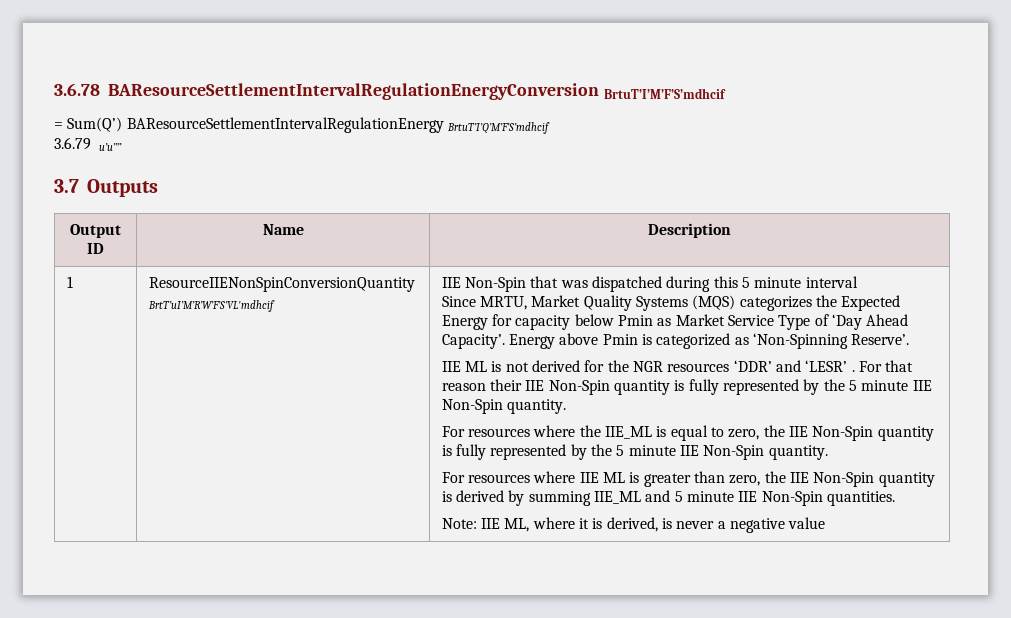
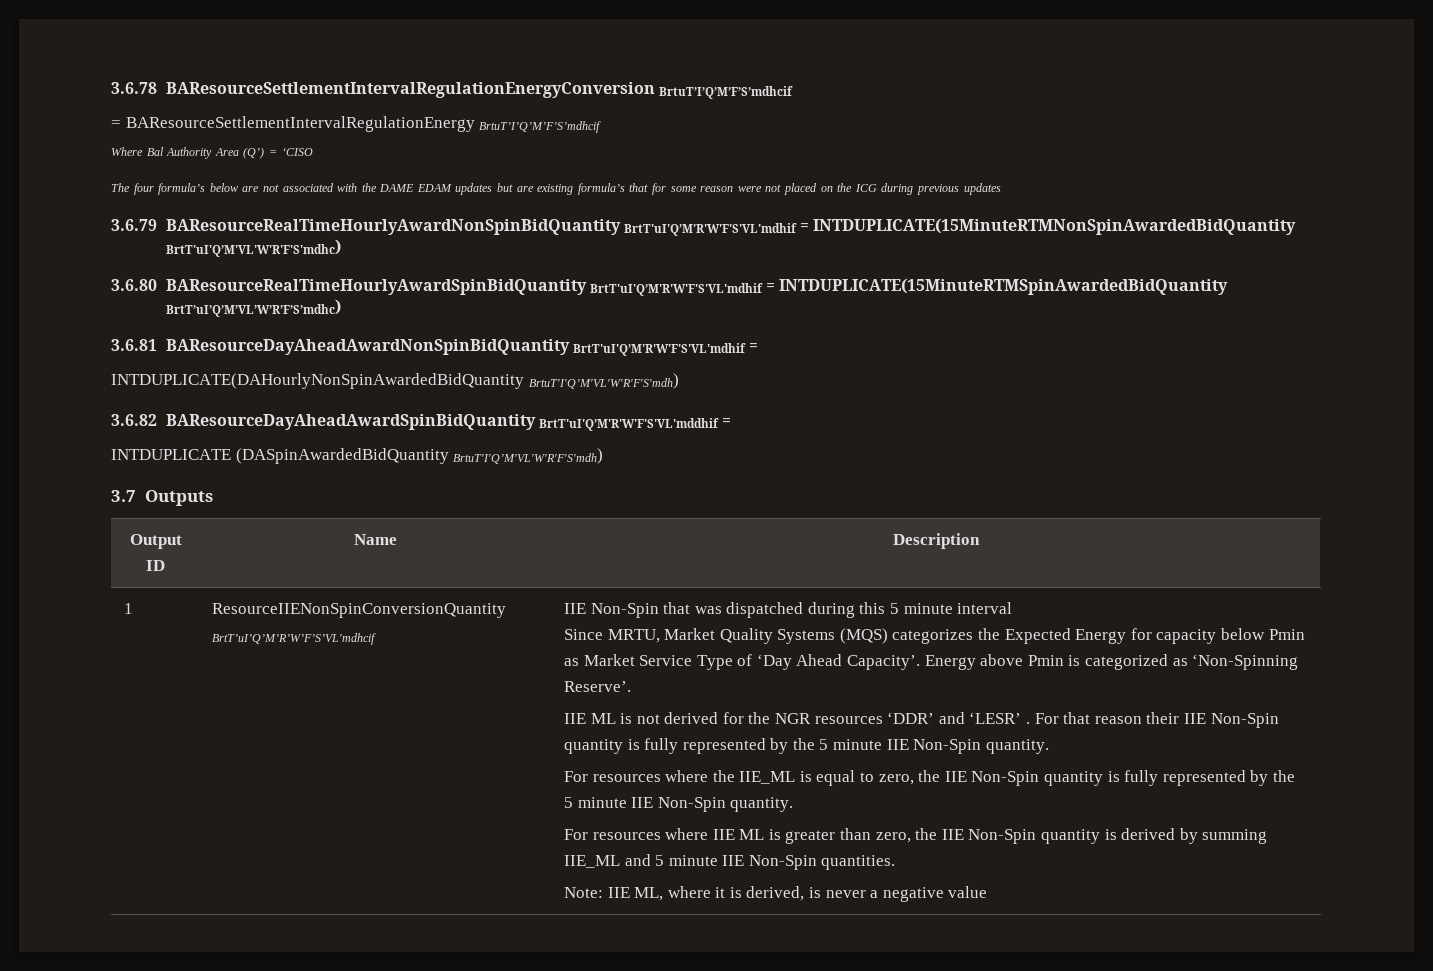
[603,88,726,99] [54,117,123,132] BrtuT’I’M’F’S’mdhcif // = Sum(Q’) -> [658,86,793,99] [111,120,121,128] BrtuT’I’Q’M’F’S’mdhcif // =
[54,137,122,151] 3.6.79 u’u’’’’ -> [111,147,313,159] [111,183,1001,195] [111,218,1297,236] [165,239,341,257] [111,278,1229,296] [165,299,341,317] [111,339,759,356] [111,373,679,389] [111,414,732,431] [111,448,604,464] Where Bal Authority Area (Q’) = ‘CISO // The four formula’s below are not associated with the DAME EDAM updates but are existing formula’s that for some reason were not placed on the ICG during previous updates // 3.6.79 BAResourceRealTimeHourlyAwardNonSpinBidQuantity BrtT'uI'Q’M'R'W'F'S'VL'mdhif = INTDUPLICATE(15MinuteRTMNonSpinAwardedBidQuantity BrtT'uI'Q’M'VL'W'R'F'S'mdhc) // 3.6.80 BAResourceRealTimeHourlyAwardSpinBidQuantity BrtT'uI'Q’M'R'W'F'S'VL'mdhif = INTDUPLICATE(15MinuteRTMSpinAwardedBidQuantity BrtT’uI’Q’M’VL’W’R’F’S’mdhc) // 3.6.81 BAResourceDayAheadAwardNonSpinBidQuantity BrtT'uI'Q’M'R'W'F'S'VL'mdhif = // INTDUPLICATE(DAHourlyNonSpinAwardedBidQuantity BrtuT'I'Q’M'VL'W'R'F'S'mdh) // 3.6.82 BAResourceDayAheadAwardSpinBidQuantity BrtT'uI'Q’M'R'W'F'S'VL'mddhif = // INTDUPLICATE (DASpinAwardedBidQuantity BrtuT'I'Q’M'VL'W'R'F'S'mdh)
[147,300,275,312] BrtT’uI’M’R’W’F’S’VL'mdhcif -> [211,633,376,645] BrtT’uI’Q’M’R’W’F’S’VL'mdhcif

